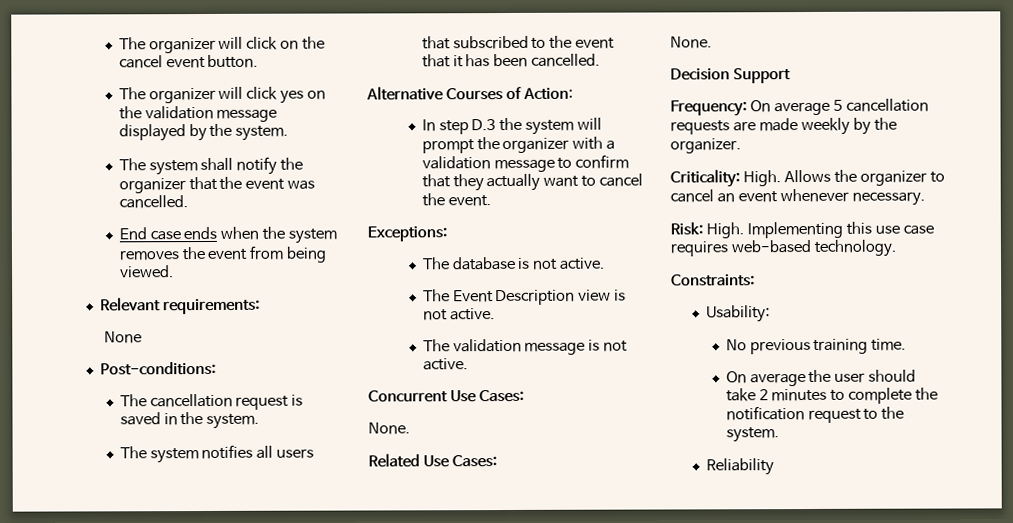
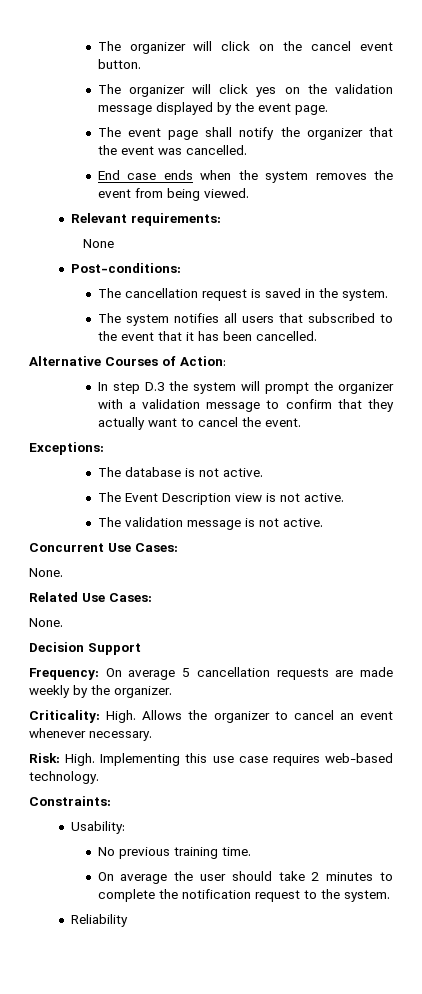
[235,125,289,141] [118,158,198,176] system. // The system -> [257,103,328,115] [97,127,199,140] event page. // The event page

